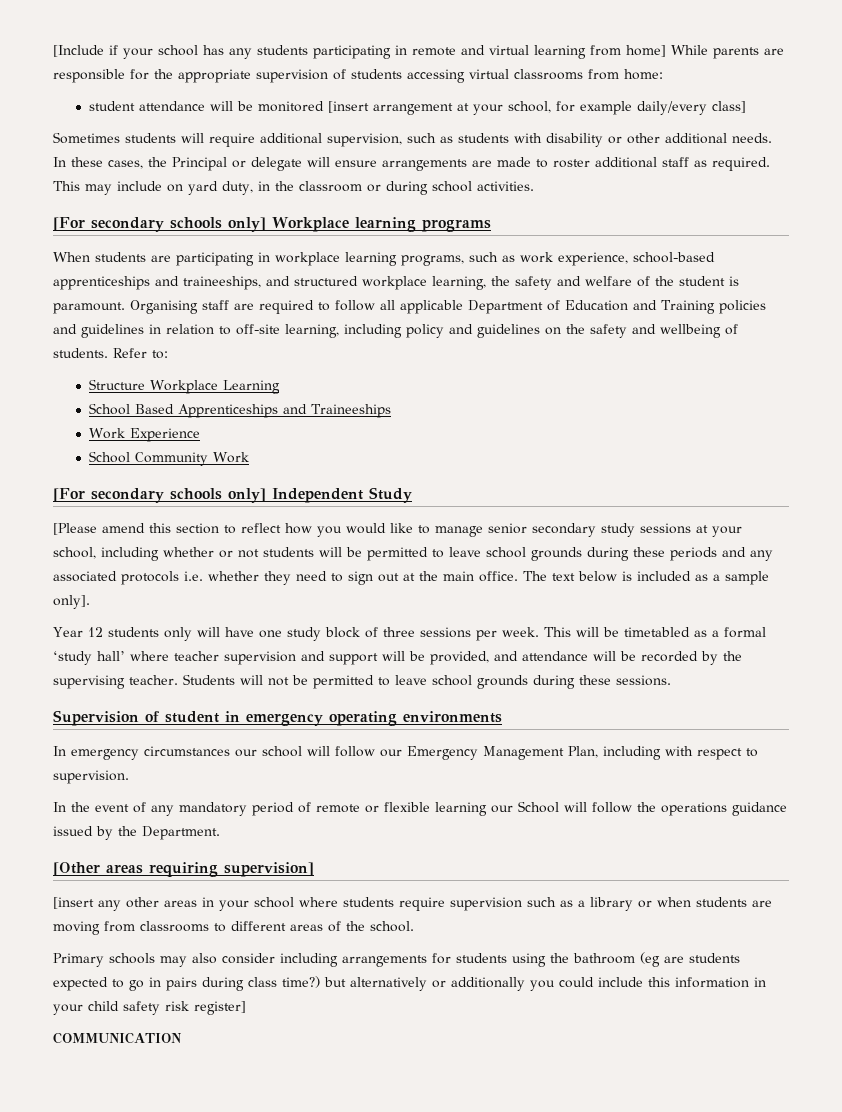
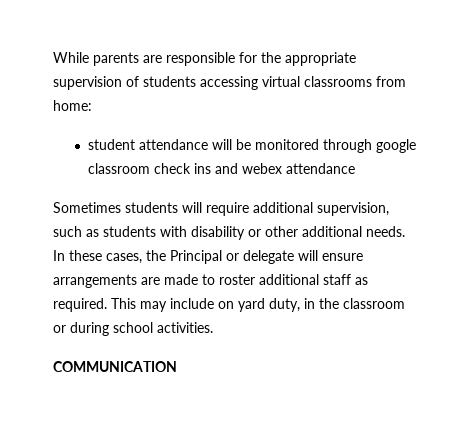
[53,45,666,59] [Include if your school has any students participating in remote and virtual learning from home] -> (53, 57) none
[327,101,746,115] [insert arrangement at your school, for example daily/every class] -> [323,139,417,153] [88,163,356,174] through google classroom check ins and webex attendance
[53,217,491,232] [53,252,715,266] [53,276,739,290] [53,300,766,314] [53,324,738,338] [53,348,168,359] [88,379,280,394] [88,403,391,418] [88,428,200,442] [88,451,249,466] [53,487,412,503] [53,523,742,537] [53,547,773,561] [53,571,769,585] [53,595,90,609] [53,627,766,641] [53,651,742,665] [53,674,671,689] [53,710,502,726] [53,746,758,760] [53,770,129,784] [53,801,787,816] [53,826,220,840] [53,862,314,877] [53,897,772,911] [53,921,414,935] [53,952,740,967] [53,976,766,991] [53,1001,246,1015] // [For secondary schools only] Workplace learning programs // When students are participating in workplace learning programs, such as work experience, school-based apprenticeships and traineeships, and structured workplace learning, the safety and welfare of the student is paramount. Organising staff are required to follow all applicable Department of Education and Training policies and guidelines in relation to off-site learning, including policy and guidelines on the safety and wellbeing of students. Refer to: // Structure Workplace Learning // School Based Apprenticeships and Traineeships // Work Experience // School Community Work // [For secondary schools only] Independent Study // [Please amend this section to reflect how you would like to manage senior secondary study sessions at your school, including whether or not students will be permitted to leave school grounds during these periods and any associated protocols i.e. whether they need to sign out at the main office. The text below is included as a sample only]. // Year 12 students only will have one study block of three sessions per week. This will be timetabled as a formal ‘study hall’ where teacher supervision and support will be provided, and attendance will be recorded by the supervising teacher. Students will not be permitted to leave school grounds during these sessions. // Supervision of student in emergency operating environments // In emergency circumstances our school will follow our Emergency Management Plan, including with respect to supervision. // In the event of any mandatory period of remote or flexible learning our School will follow the operations guidance issued by the Department. // [Other areas requiring supervision] // [insert any other areas in your school where students require supervision such as a library or when students are moving from classrooms to different areas of the school. // Primary schools may also consider including arrangements for students using the bathroom (eg are students expected to go in pairs during class time?) but alternatively or additionally you could include this information in your child safety risk register] -> (213, 327) none

